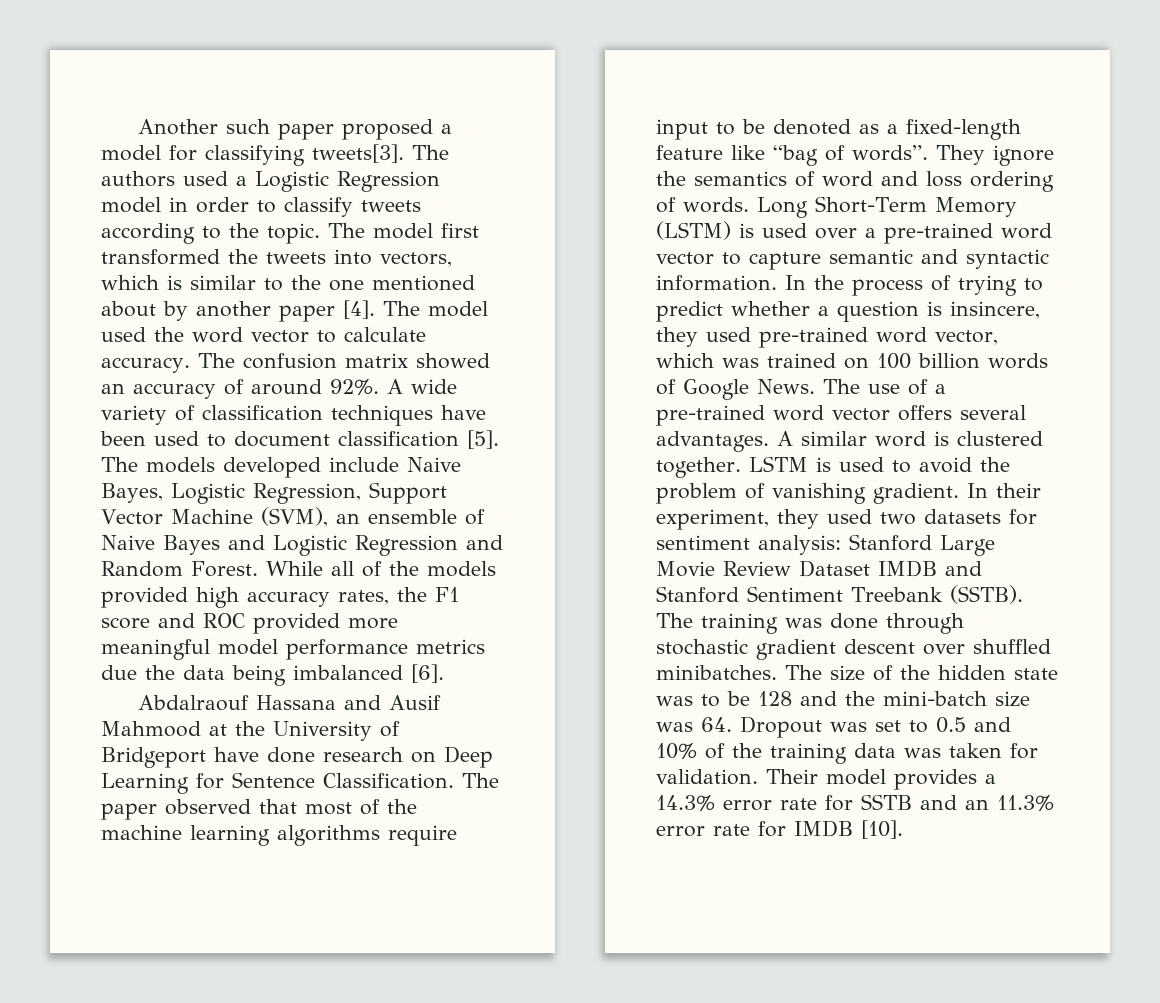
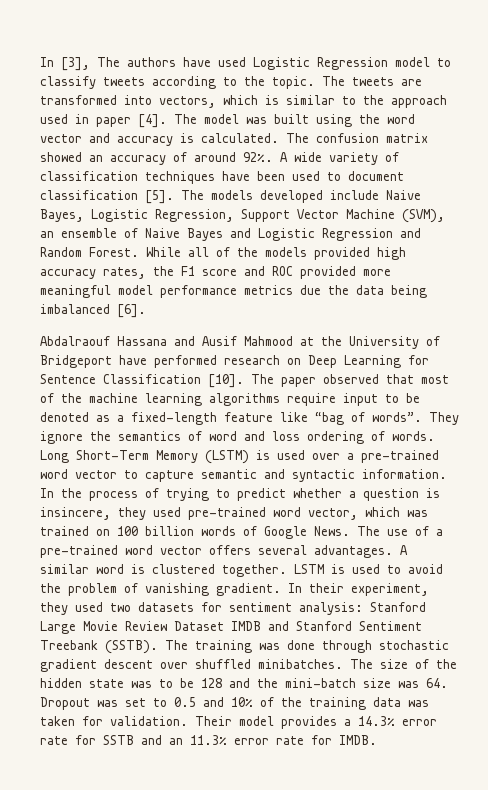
[138,119,453,140] [101,144,449,166] [101,171,247,187] Another such paper proposed a model for classifying tweets[3]. The authors used a -> [40,57,246,71] In [3], The authors have used
[169,197,249,213] in order -> (430, 62) none
[373,223,479,239] [101,249,326,265] model first transformed the tweets -> [352,77,422,86] [40,95,117,105] tweets are transformed
[329,275,475,291] [101,300,488,322] [101,327,426,343] [101,357,190,373] one mentioned about by another paper [4]. The model used the word vector to calculate accuracy. -> [391,95,447,108] [40,114,415,128] [40,133,279,146] approach used in paper [4]. The model was built using the word vector and accuracy is calculated.
[267,747,315,763] done -> [154,355,217,368] performed
[323,773,454,789] Classification. -> [103,374,244,388] Classification [10].
[794,820,903,839] IMDB [10]. -> [339,735,377,745] IMDB.

